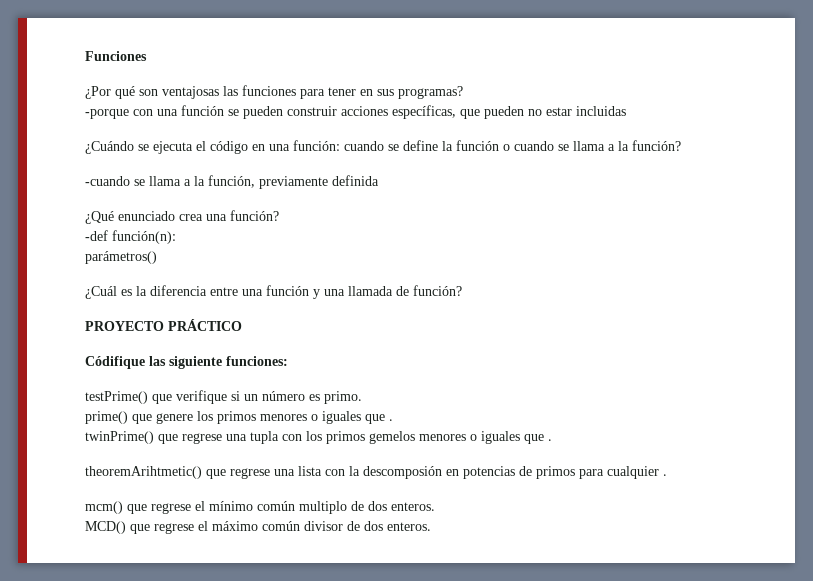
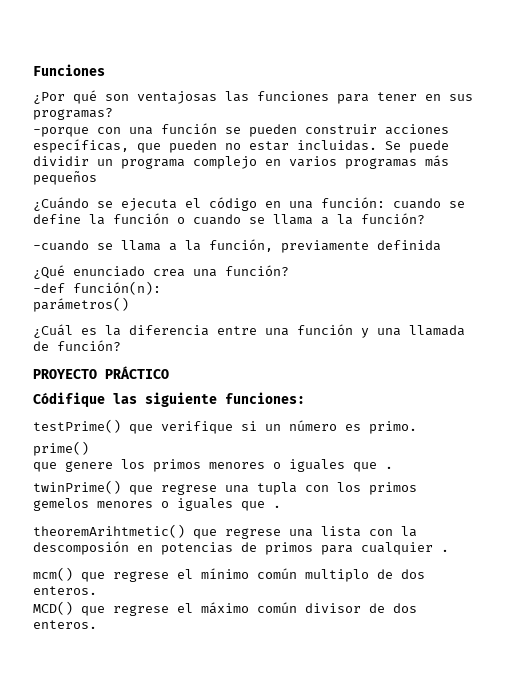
[576,106,626,116] incluidas -> [297,140,449,153] [33,155,449,169] [33,171,97,185] incluidas. Se puede dividir un programa complejo en varios programas más pequeños
(128, 417) none -> (89, 448) //

